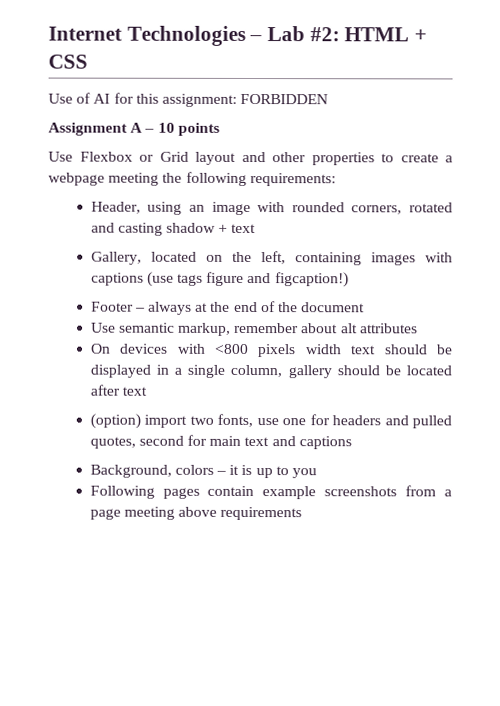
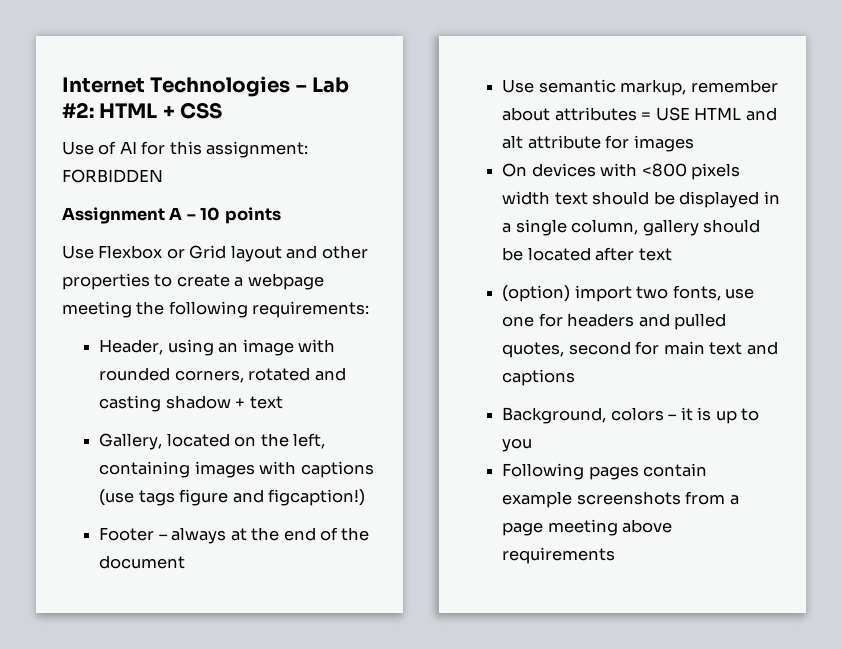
[340,323,418,334] alt attributes -> [554,107,777,121] [502,135,694,152] attributes = USE HTML and alt attribute for images

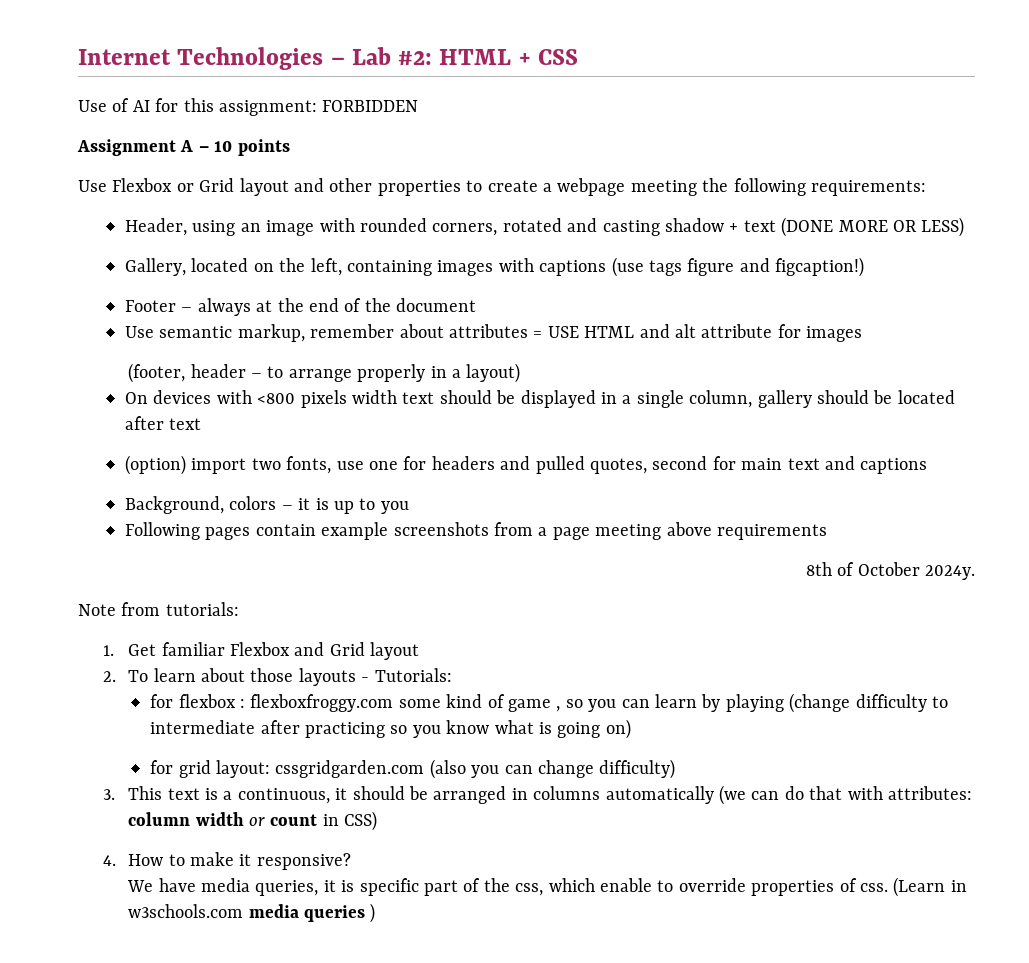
(283, 402) none -> [781,217,965,237] (DONE MORE OR LESS)
(694, 143) none -> [128,363,521,383] // (footer, header – to arrange properly in a layout)
(616, 555) none -> [805,562,975,580] [78,602,239,616] [103,642,420,660] [103,668,452,686] [150,693,948,713] [150,719,631,739] [150,759,676,779] [103,785,972,805] [128,811,378,831] [103,852,351,870] [127,877,967,897] [128,903,376,923] // 8th of October 2024y. // Note from tutorials: // 1. Get familiar Flexbox and Grid layout // 2. To learn about those layouts - Tutorials: // for flexbox : flexboxfroggy.com some kind of game , so you can learn by playing (change difficulty to intermediate after practicing so you know what is going on) // for grid layout: cssgridgarden.com (also you can change difficulty) // 3. This text is a continuous, it should be arranged in columns automatically (we can do that with attributes: column width or count in CSS) // 4. How to make it responsive? // We have media queries, it is specific part of the css, which enable to override properties of css. (Learn in w3schools.com media queries )

